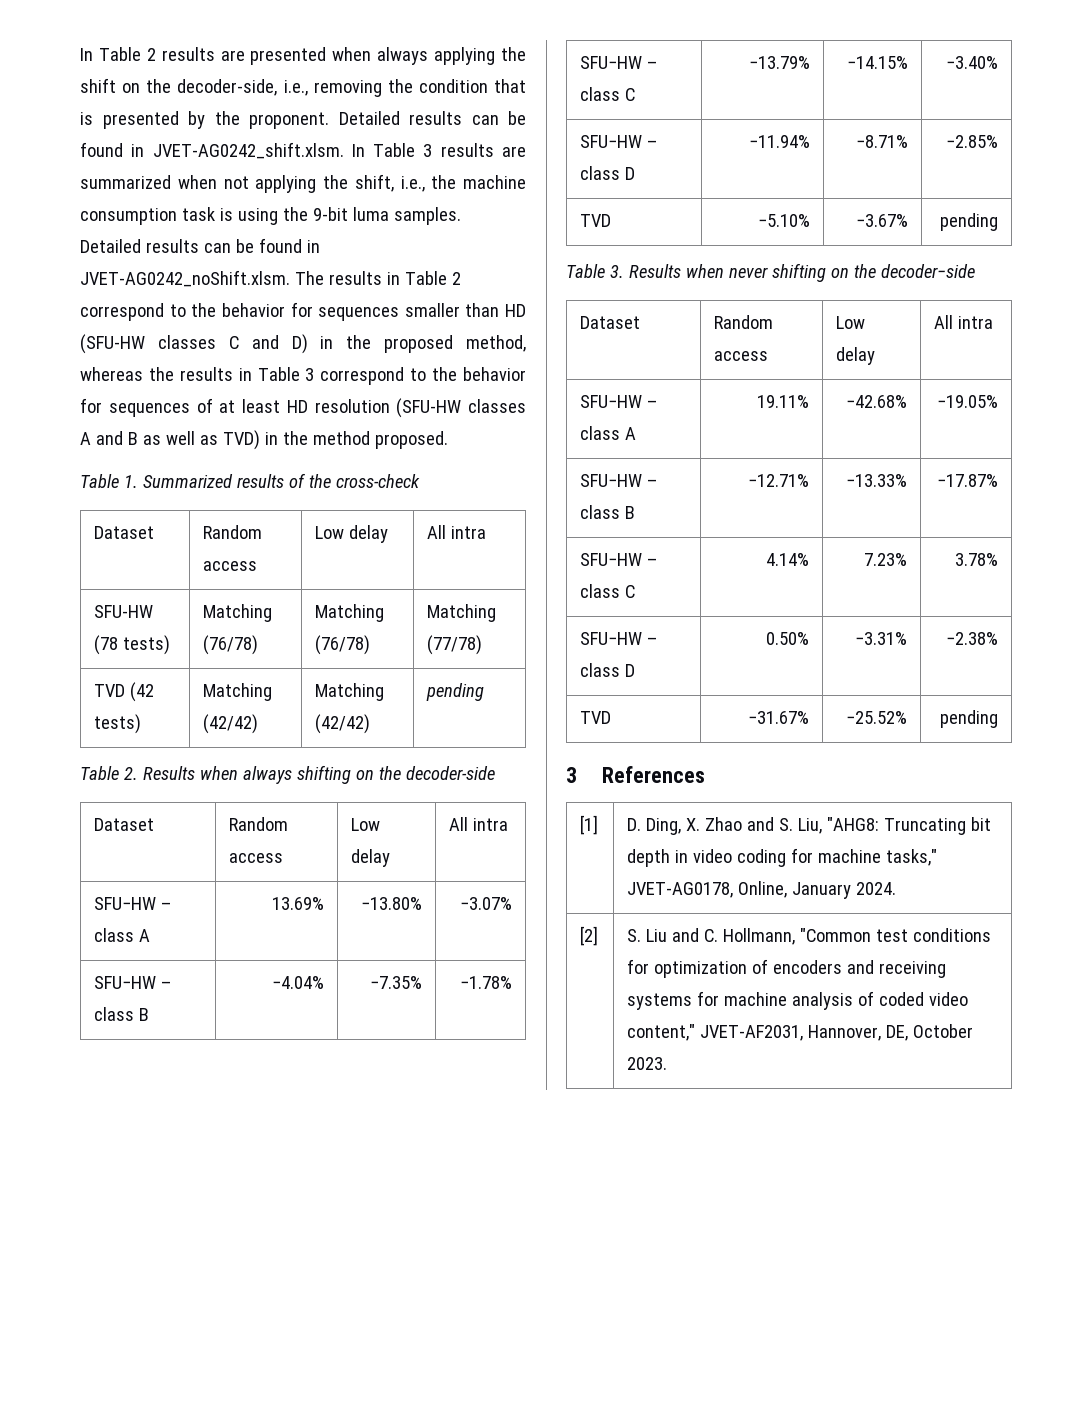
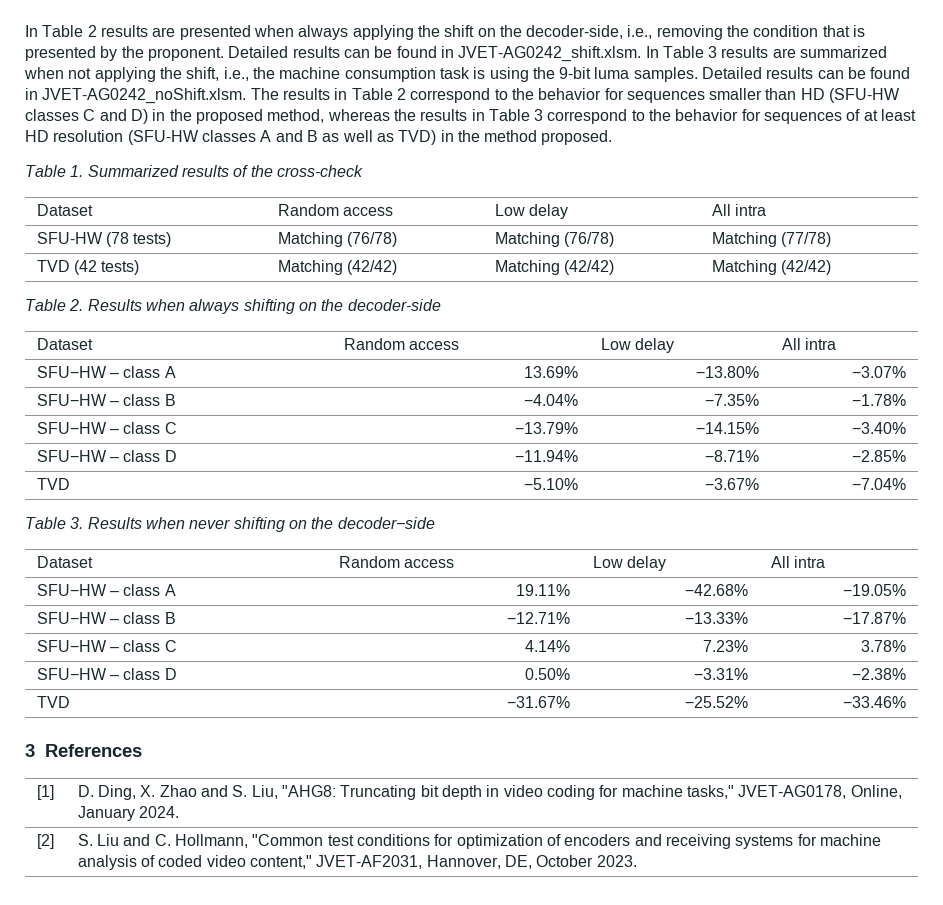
[426,683,485,701] pending -> [711,260,832,275] Matching (42/42)
[939,213,998,231] pending -> [852,478,907,490] −7.04%
[939,710,998,728] pending -> [843,696,907,708] −33.46%

